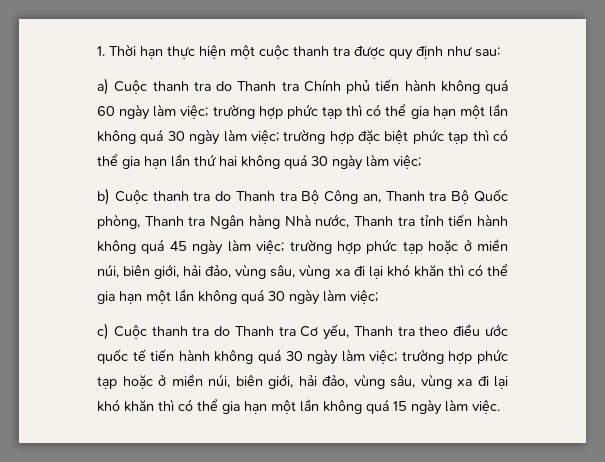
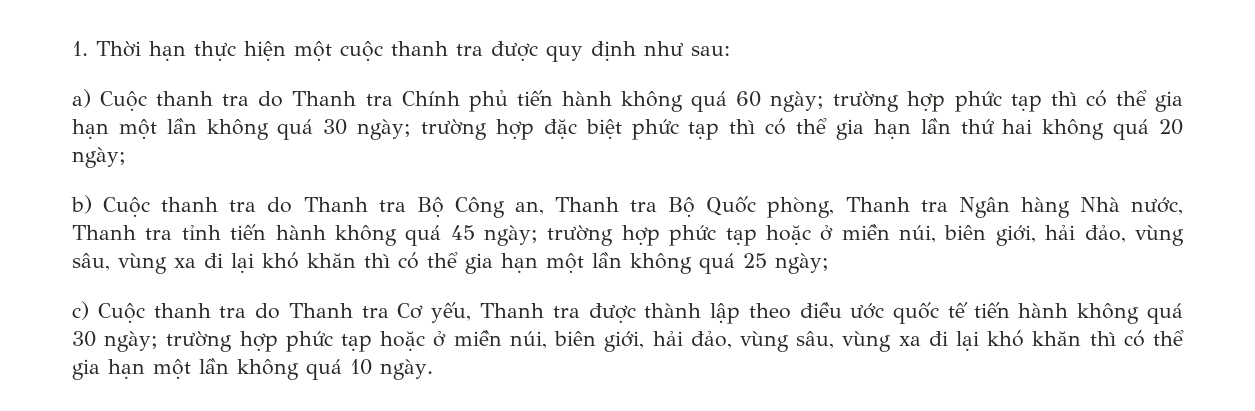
[119,104,209,120] ngày làm việc; -> [770,91,825,112] ngày;
[189,129,279,145] ngày làm việc; -> [357,119,412,140] ngày;
[311,154,421,170] 30 ngày làm việc; -> [1158,119,1183,135] [72,147,126,168] 20 ngày;
[192,239,285,255] ngày làm việc; -> [484,225,539,246] ngày;
[268,289,378,305] 30 ngày làm việc; -> [743,253,829,274] 25 ngày;
(415, 331) none -> [588,303,741,324] được thành lập
[307,349,398,365] ngày làm việc; -> [104,331,159,352] ngày;
[393,399,500,415] 15 ngày làm việc. -> [350,359,433,380] 10 ngày.

